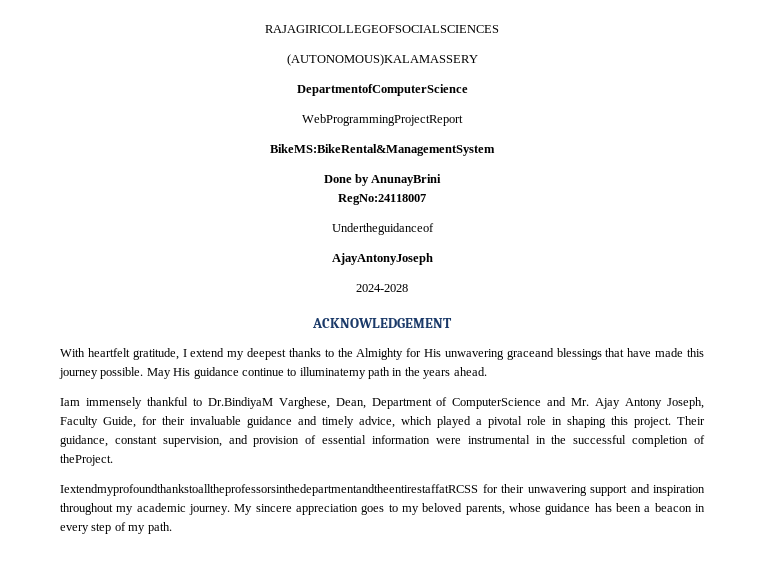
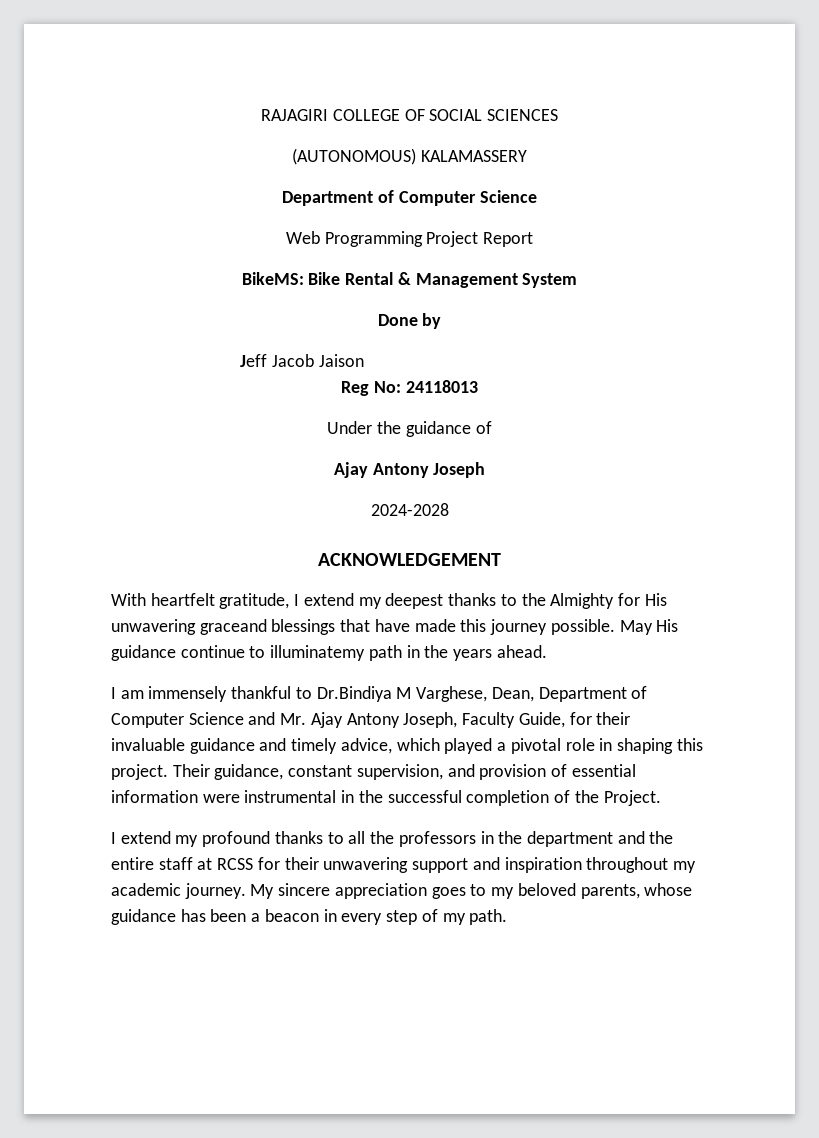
[265,25,499,33] [286,54,478,66] [296,84,468,96] [302,114,463,126] [270,144,495,156] [323,174,442,186] [338,194,426,205] [331,223,434,235] [331,253,433,265] RAJAGIRICOLLEGEOFSOCIALSCIENCES // (AUTONOMOUS)KALAMASSERY // DepartmentofComputerScience // WebProgrammingProjectReport // BikeMS:BikeRental&ManagementSystem // Done by AnunayBrini // RegNo:24118007 // Undertheguidanceof // AjayAntonyJoseph -> [261,109,558,121] [292,148,527,165] [282,190,537,206] [285,231,534,247] [241,272,578,288] [377,313,442,329] [240,354,364,367] [341,380,478,396] [327,421,492,437] [333,462,486,478] RAJAGIRI COLLEGE OF SOCIAL SCIENCES // (AUTONOMOUS) KALAMASSERY // Department of Computer Science // Web Programming Project Report // BikeMS: Bike Rental & Management System // Done by // Jeff Jacob Jaison // Reg No: 24118013 // Under the guidance of // Ajay Antony Joseph
[60,398,80,406] Iam -> [111,687,144,699] I am
[207,397,273,409] Dr.BindiyaM -> [316,686,412,702] Dr.Bindiya M
[452,398,542,409] ComputerScience -> [111,712,244,728] Computer Science
[60,454,113,466] [60,484,478,496] theProject. // IextendmyprofoundthankstoalltheprofessorsinthedepartmentandtheentirestaffatRCSS -> [574,790,661,806] [111,831,674,847] [111,857,254,870] the Project. // I extend my profound thanks to all the professors in the department and the entire staff at RCSS

